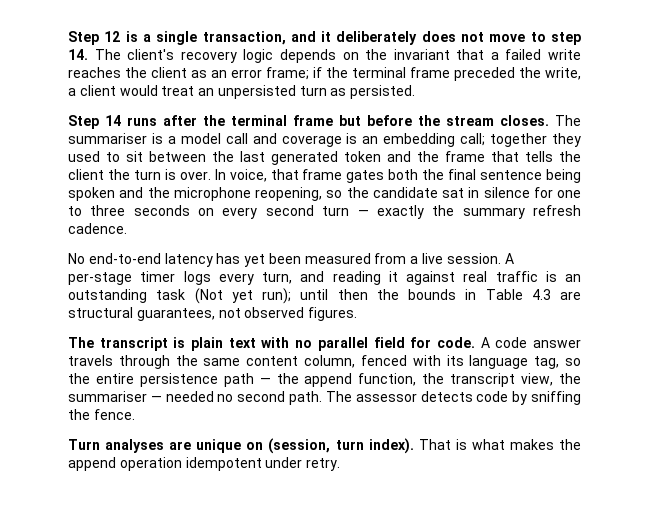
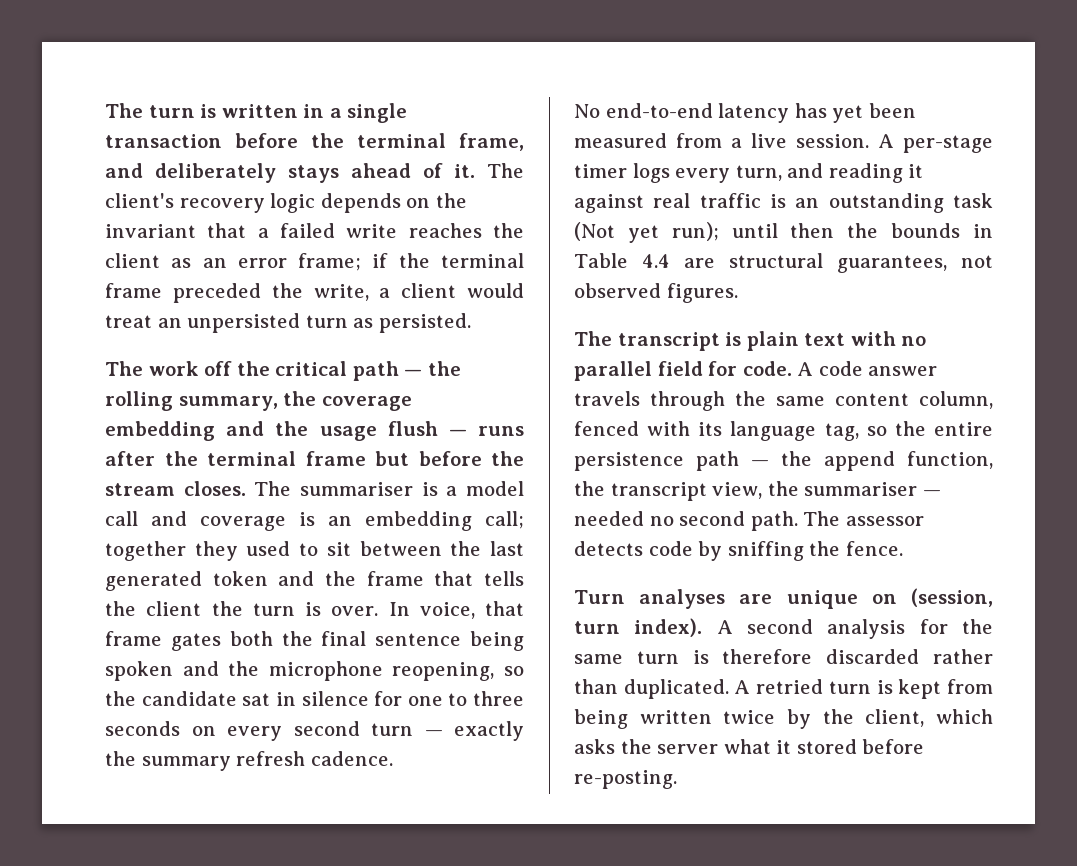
[68,31,582,45] [68,49,88,60] Step 12 is a single transaction, and it deliberately does not move to step 14. -> [105,103,408,123] [105,133,524,151] [105,163,475,183] The turn is written in a single transaction before the terminal frame, and deliberately stays ahead of it.
[68,115,121,129] Step 14 -> [105,361,461,381] [105,391,412,411] [105,421,467,441] The work off the critical path — the rolling summary, the coverage embedding and the usage flush —
[531,289,551,300] 4.3 -> [641,254,670,268] 4.4
[418,439,581,450] [68,457,341,471] That is what makes the append operation idempotent under retry. -> [716,619,993,639] [574,649,993,664] [574,679,993,699] [574,709,994,729] [574,739,925,754] [574,770,677,789] A second analysis for the same turn is therefore discarded rather than duplicated. A retried turn is kept from being written twice by the client, which asks the server what it stored before re-posting.

